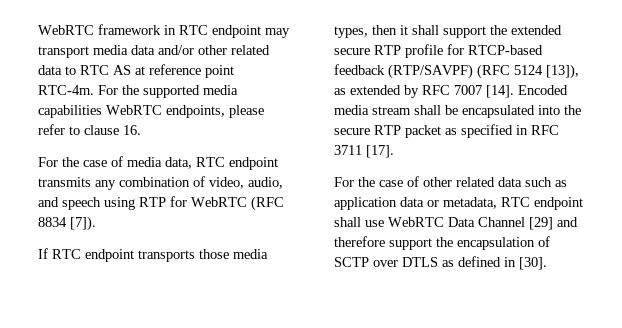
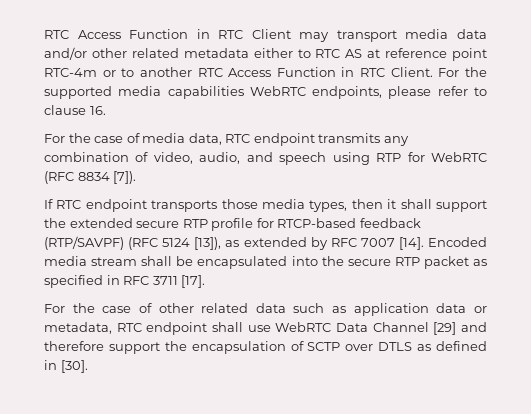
[38,24,261,38] WebRTC framework in RTC endpoint -> [44,29,291,39] RTC Access Function in RTC Client
[38,65,62,75] data -> [183,48,293,58] metadata either
[38,85,94,95] RTC-4m. -> [44,67,433,77] RTC-4m or to another RTC Access Function in RTC Client.

